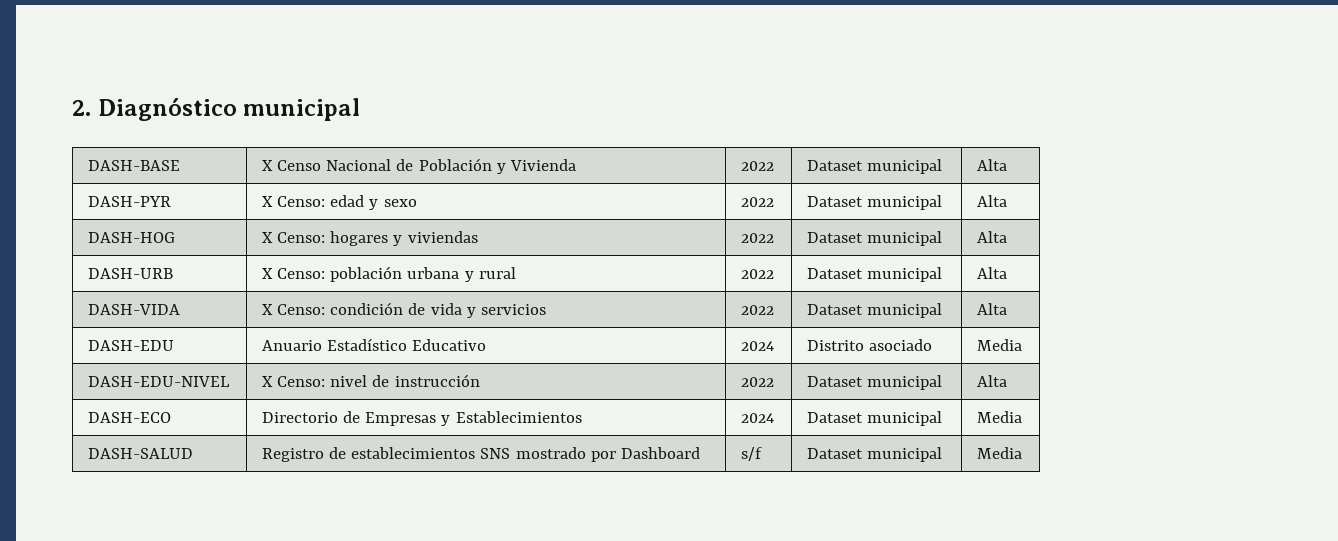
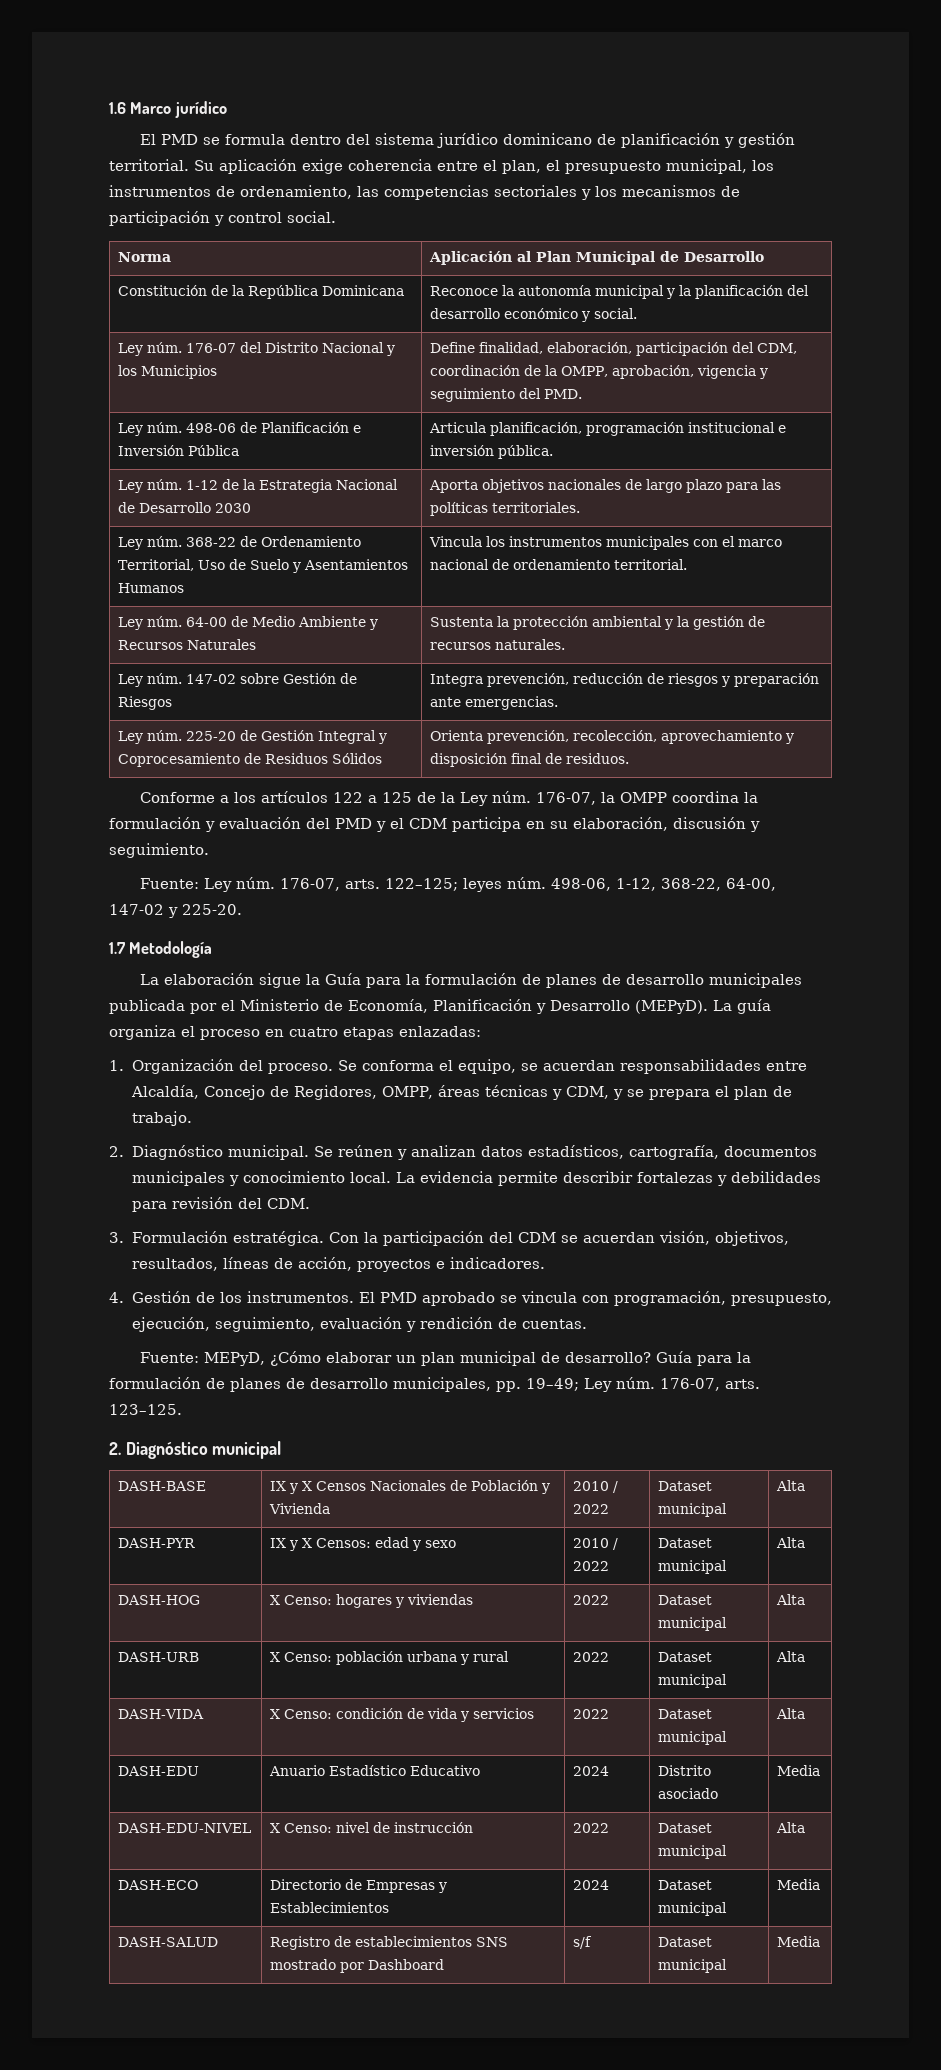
(72, 108) none -> [109,101,227,118] [139,133,795,148] [109,159,774,174] [109,185,740,200] [109,211,336,226] [118,252,172,262] [429,251,765,265] [118,285,405,299] [430,285,810,299] [430,308,638,322] [118,342,396,356] [118,365,218,379] [430,342,798,356] [430,365,769,379] [430,388,583,402] [118,422,362,436] [118,445,240,456] [429,422,787,436] [430,445,554,459] [118,479,399,493] [118,502,252,513] [429,479,782,493] [430,502,581,516] [118,536,362,550] [118,559,409,573] [118,583,185,593] [429,536,783,550] [430,559,688,570] [118,616,379,630] [118,639,257,650] [430,616,766,630] [430,639,566,650] [118,673,358,687] [118,696,173,710] [430,673,820,687] [430,696,559,710] [118,730,388,744] [118,753,383,767] [430,730,795,744] [430,753,630,767] [139,791,758,806] [109,817,760,832] [109,843,209,858] [139,877,776,892] [109,904,242,918] [109,941,213,958] [139,973,802,988] [109,999,771,1014] [109,1025,481,1040] [109,1059,807,1074] [130,1085,793,1100] [131,1111,192,1126] [109,1145,817,1160] [131,1171,821,1186] [131,1197,310,1212] [109,1231,789,1246] [131,1257,545,1272] [109,1291,832,1306] [131,1317,587,1332] [139,1351,751,1366] [109,1377,760,1392] [109,1404,182,1415] 1.6 Marco jurídico // El PMD se formula dentro del sistema jurídico dominicano de planificación y gestión territorial. Su aplicación exige coherencia entre el plan, el presupuesto municipal, los instrumentos de ordenamiento, las competencias sectoriales y los mecanismos de participación y control social. // Norma | Aplicación al Plan Municipal de Desarrollo // Constitución de la República Dominicana | Reconoce la autonomía municipal y la planificación del desarrollo económico y social. // Ley núm. 176-07 del Distrito Nacional y los Municipios | Define finalidad, elaboración, participación del CDM, coordinación de la OMPP, aprobación, vigencia y seguimiento del PMD. // Ley núm. 498-06 de Planificación e Inversión Pública | Articula planificación, programación institucional e inversión pública. // Ley núm. 1-12 de la Estrategia Nacional de Desarrollo 2030 | Aporta objetivos nacionales de largo plazo para las políticas territoriales. // Ley núm. 368-22 de Ordenamiento Territorial, Uso de Suelo y Asentamientos Humanos | Vincula los instrumentos municipales con el marco nacional de ordenamiento territorial. // Ley núm. 64-00 de Medio Ambiente y Recursos Naturales | Sustenta la protección ambiental y la gestión de recursos naturales. // Ley núm. 147-02 sobre Gestión de Riesgos | Integra prevención, reducción de riesgos y preparación ante emergencias. // Ley núm. 225-20 de Gestión Integral y Coprocesamiento de Residuos Sólidos | Orienta prevención, recolección, aprovechamiento y disposición final de residuos. // Conforme a los artículos 122 a 125 de la Ley núm. 176-07, la OMPP coordina la formulación y evaluación del PMD y el CDM participa en su elaboración, discusión y seguimiento. // Fuente: Ley núm. 176-07, arts. 122–125; leyes núm. 498-06, 1-12, 368-22, 64-00, 147-02 y 225-20. // 1.7 Metodología // La elaboración sigue la Guía para la formulación de planes de desarrollo municipales publicada por el Ministerio de Economía, Planificación y Desarrollo (MEPyD). La guía organiza el proceso en cuatro etapas enlazadas: // 1. Organización del proceso. Se conforma el equipo, se acuerdan responsabilidades entre Alcaldía, Concejo de Regidores, OMPP, áreas técnicas y CDM, y se prepara el plan de trabajo. // 2. Diagnóstico municipal. Se reúnen y analizan datos estadísticos, cartografía, documentos municipales y conocimiento local. La evidencia permite describir fortalezas y debilidades para revisión del CDM. // 3. Formulación estratégica. Con la participación del CDM se acuerdan visión, objetivos, resultados, líneas de acción, proyectos e indicadores. // 4. Gestión de los instrumentos. El PMD aprobado se vincula con programación, presupuesto, ejecución, seguimiento, evaluación y rendición de cuentas. // Fuente: MEPyD, ¿Cómo elaborar un plan municipal de desarrollo? Guía para la formulación de planes de desarrollo municipales, pp. 19–49; Ley núm. 176-07, arts. 123–125. //
[262,159,392,171] X Censo Nacional -> [270,1480,447,1494] IX y X Censos Nacionales
(576, 165) none -> [573,1481,619,1493] 2010 /
[262,196,326,207] X Censo: -> [270,1538,372,1551] IX y X Censos:
(417, 203) none -> [573,1538,619,1550] 2010 /

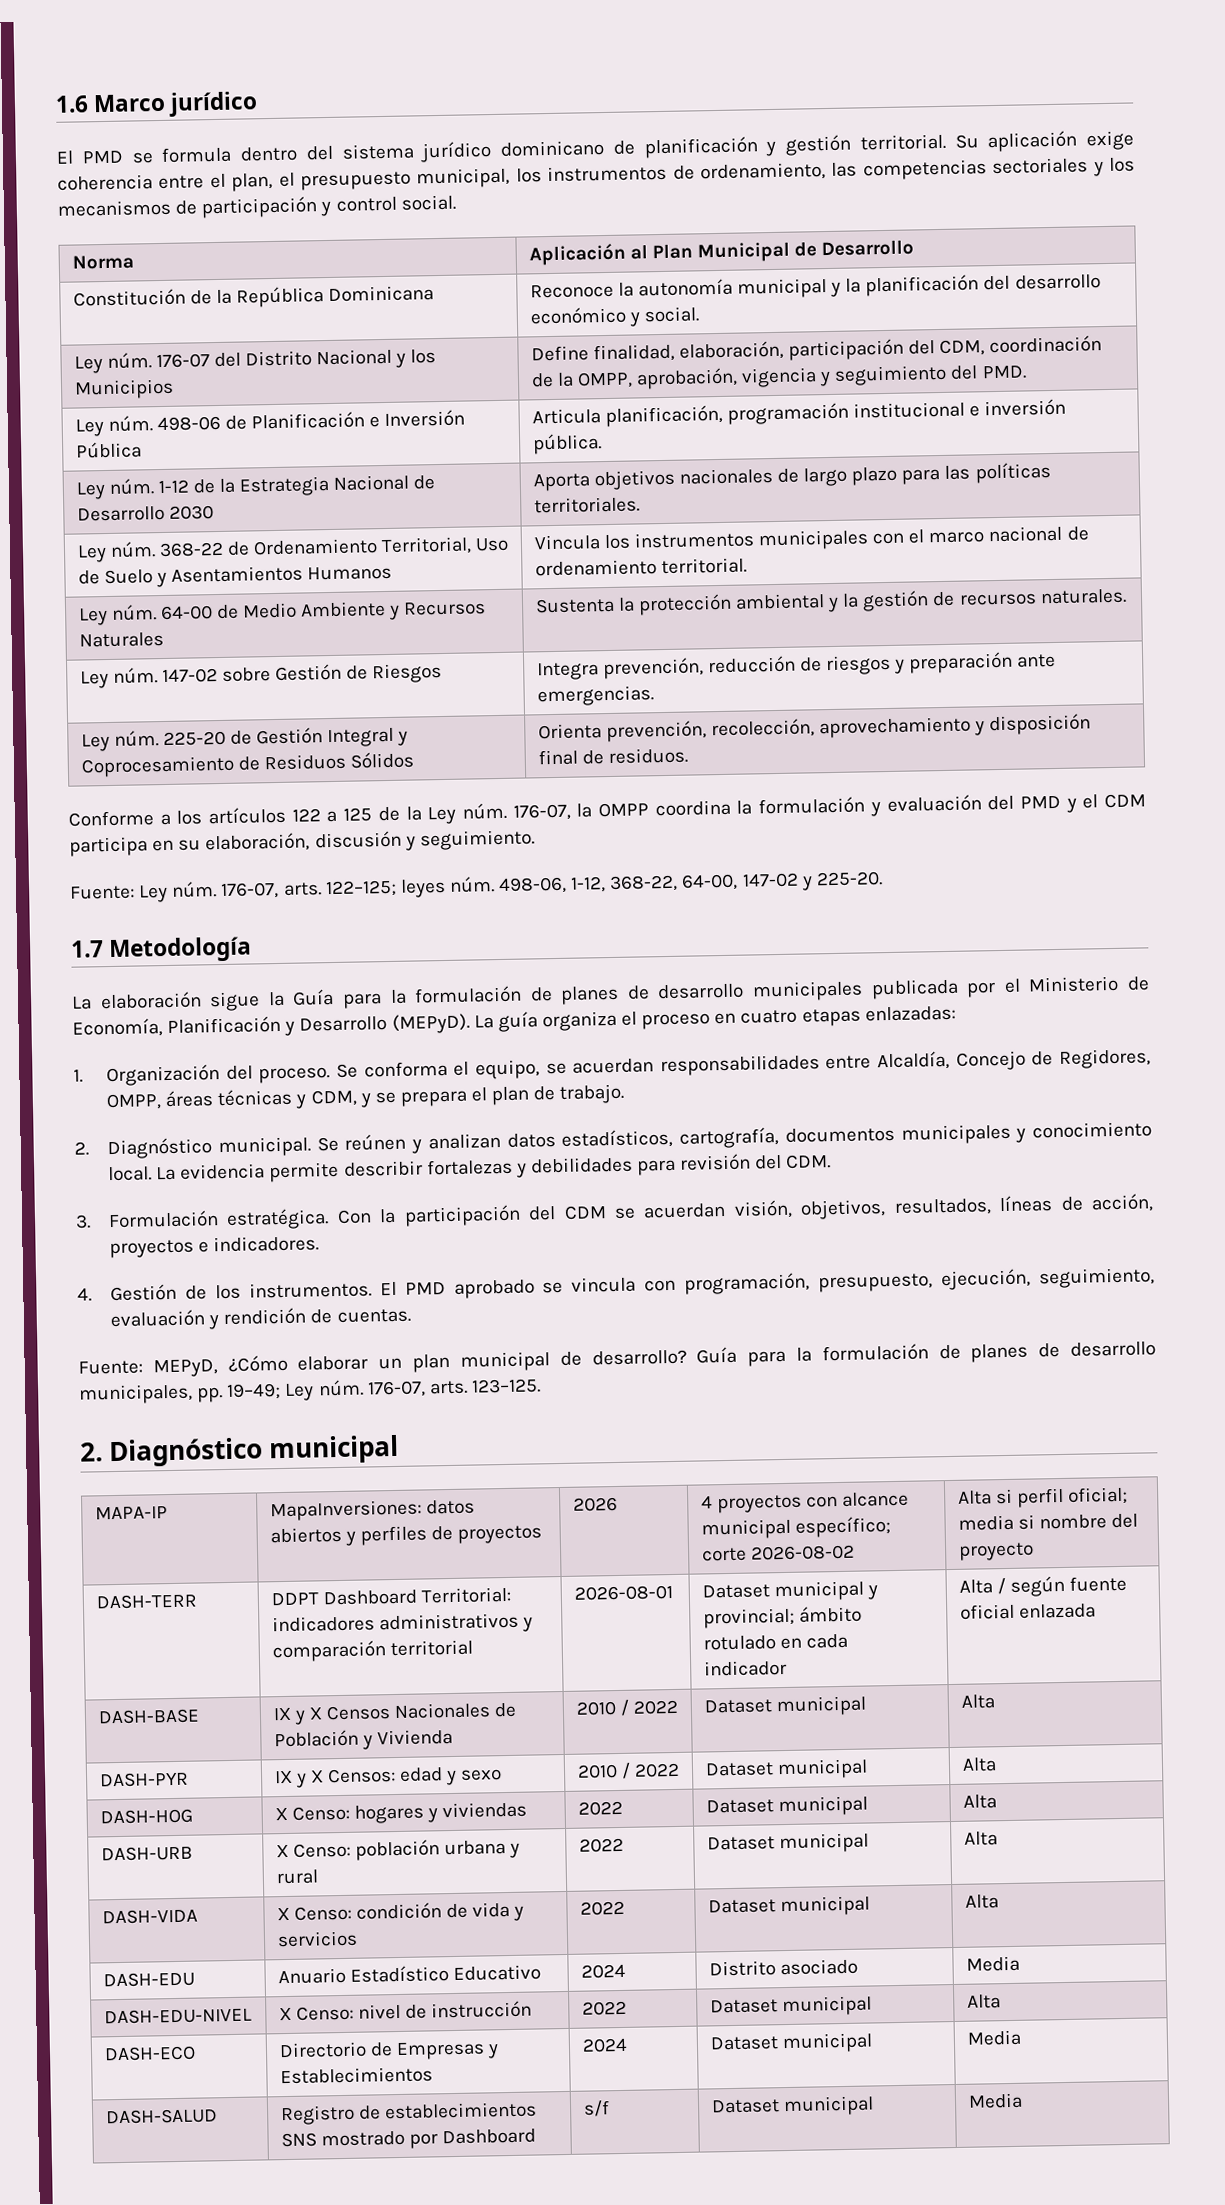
(282, 1450) none -> [94,1506,168,1520] [269,1499,475,1522] [269,1525,543,1546] [572,1496,618,1512] [700,1491,909,1514] [700,1516,891,1540] [701,1544,855,1562] [957,1486,1128,1508] [957,1513,1138,1531] [957,1542,1034,1561] [95,1593,198,1610] [270,1586,511,1606] [271,1612,533,1633] [271,1639,473,1663] [573,1584,673,1601] [701,1580,878,1602] [702,1605,862,1629] [702,1633,848,1651] [703,1659,787,1677] [958,1575,1127,1597] [959,1603,1096,1620] // MAPA-IP | MapaInversiones: datos abiertos y perfiles de proyectos | 2026 | 4 proyectos con alcance municipal específico; corte 2026-08-02 | Alta si perfil oficial; media si nombre del proyecto // DASH-TERR | DDPT Dashboard Territorial: indicadores administrativos y comparación territorial | 2026-08-01 | Dataset municipal y provincial; ámbito rotulado en cada indicador | Alta / según fuente oficial enlazada

